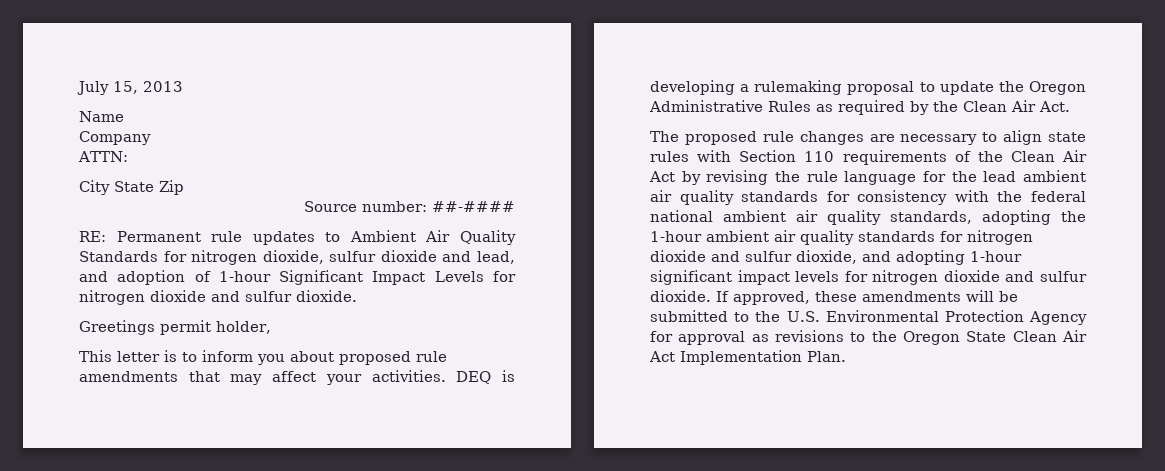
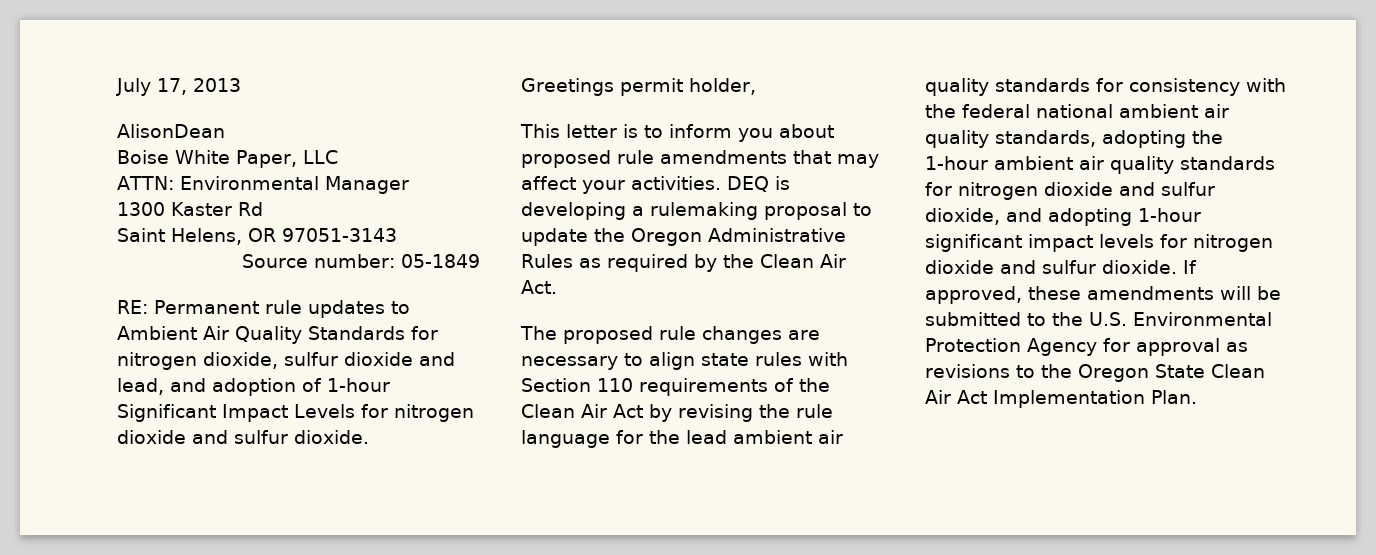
[113,81,138,94] 15, -> [157,78,187,95] 17,
[79,111,124,122] [79,131,151,145] [78,151,128,162] [79,180,184,195] Name // Company // ATTN: // City State Zip -> [117,124,225,138] [117,150,338,168] [117,176,409,194] [117,202,263,216] [117,228,397,245] AlisonDean // Boise White Paper, LLC // ATTN: Environmental Manager // 1300 Kaster Rd // Saint Helens, OR 97051-3143
[432,201,515,212] ##-#### -> [401,254,480,268] 05-1849

